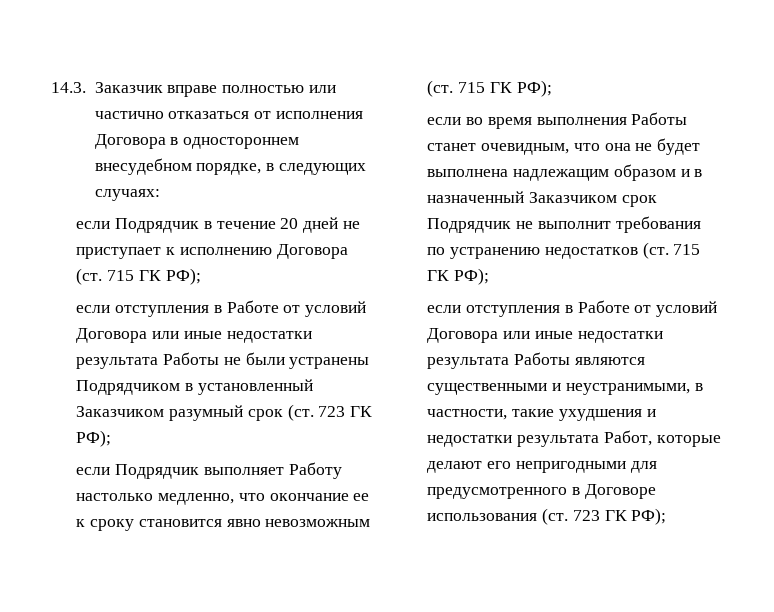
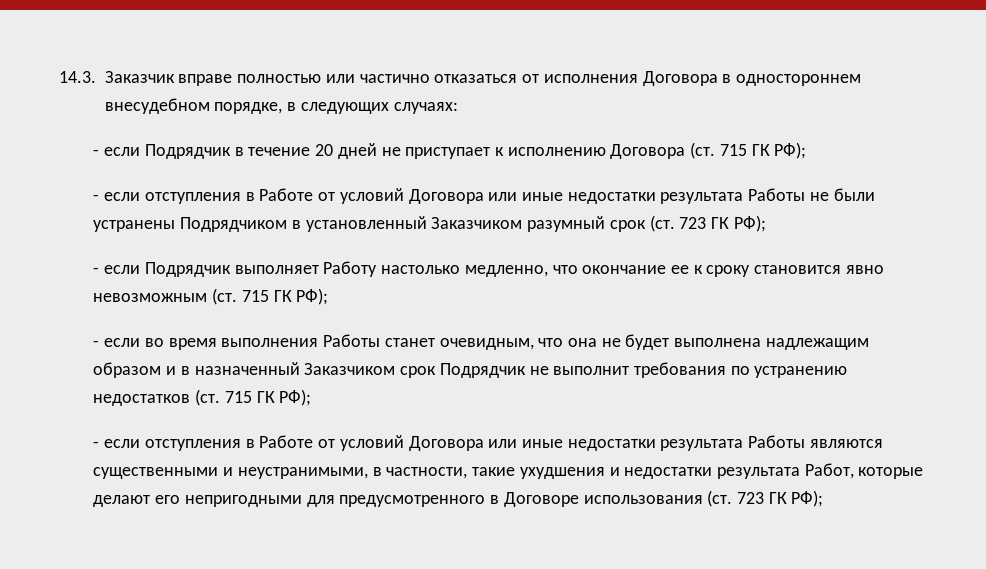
(160, 195) none -> [93,149,100,156] -
(201, 276) none -> [93,194,100,201] -
(112, 438) none -> [93,267,100,274] -
(552, 88) none -> [93,340,100,347] -
(490, 276) none -> [93,441,100,448] -

